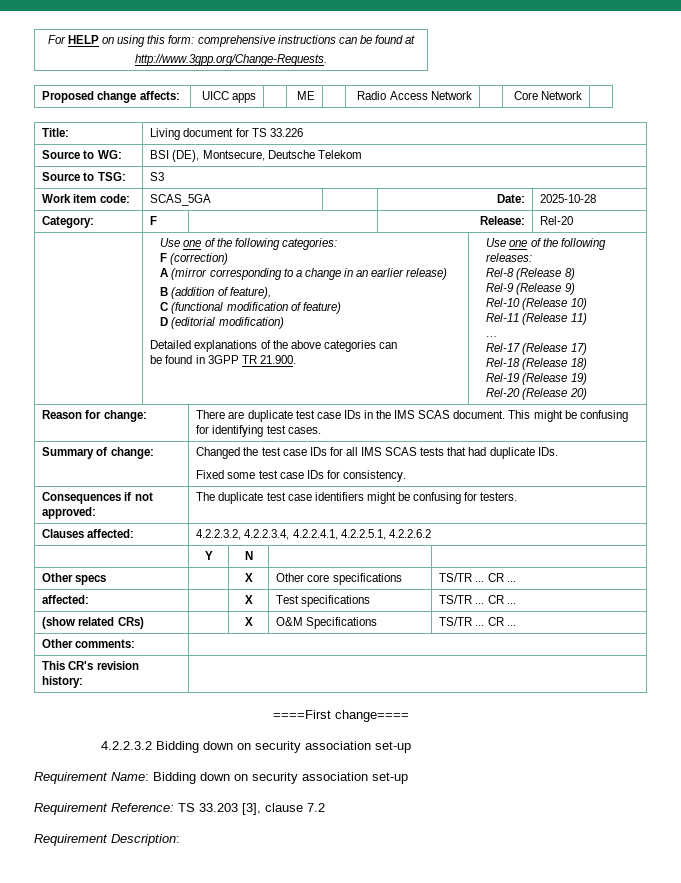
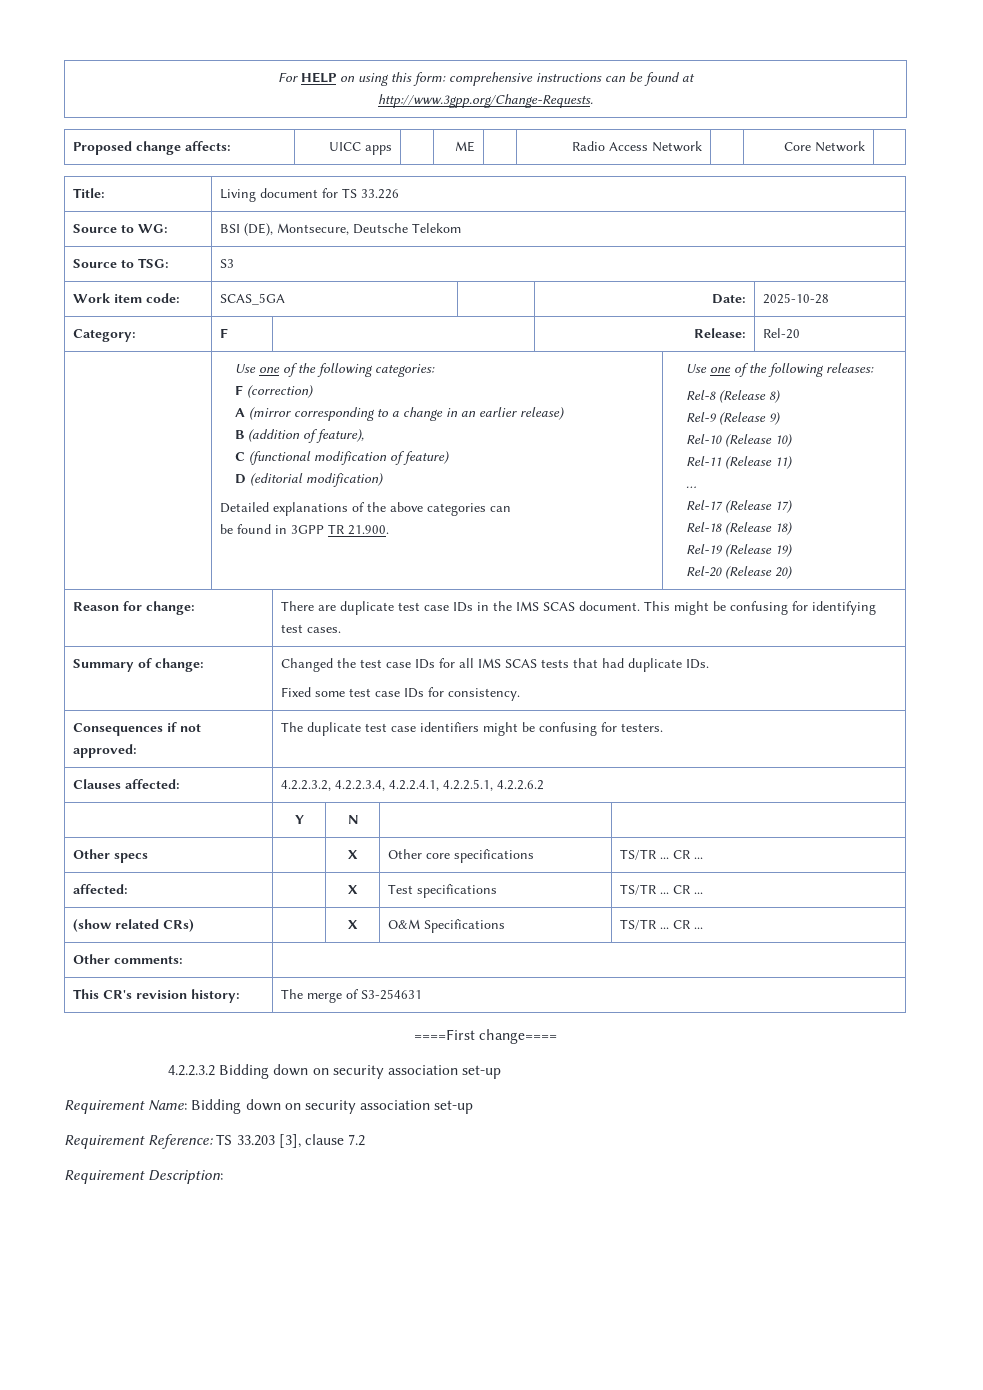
(84, 682) none -> [280,989,422,1003] The merge of S3-254631

